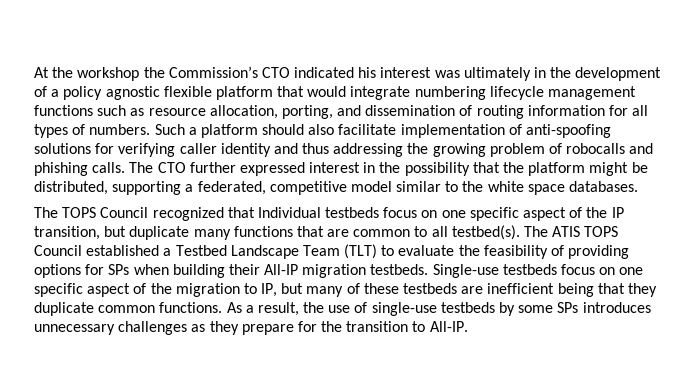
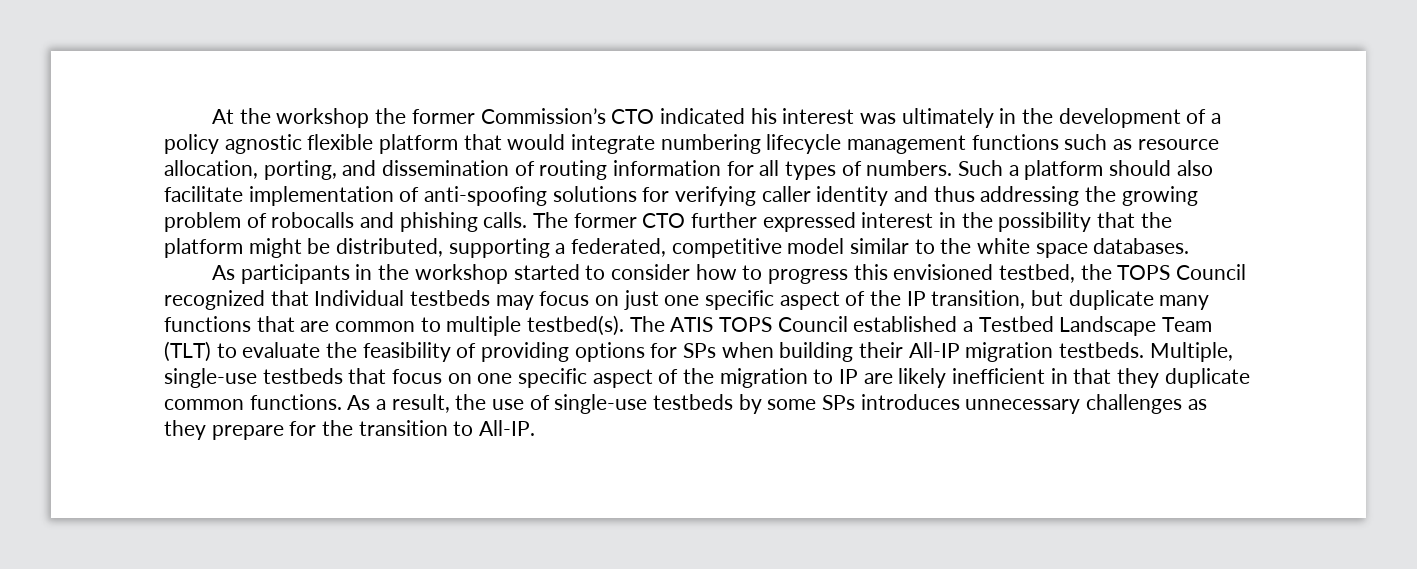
(165, 72) none -> [411,109,475,124] former
(154, 167) none -> [573,213,637,228] former
[34,207,58,218] The -> [212,264,1112,284] As participants in the workshop started to consider how to progress this envisioned testbed, the
[383,207,438,218] focus on -> [495,290,659,310] may focus on just
[431,226,448,237] all -> [446,316,522,336] multiple
[432,264,557,278] Single-use testbeds -> [1149,342,1233,362] [164,368,387,388] Multiple, single-use testbeds that
[261,283,594,297] IP, but many of these testbeds are inefficient being -> [839,368,1068,388] IP are likely inefficient in

